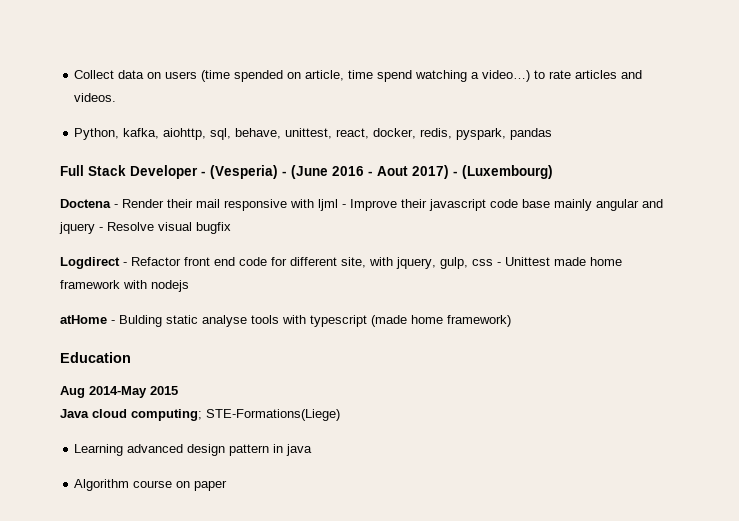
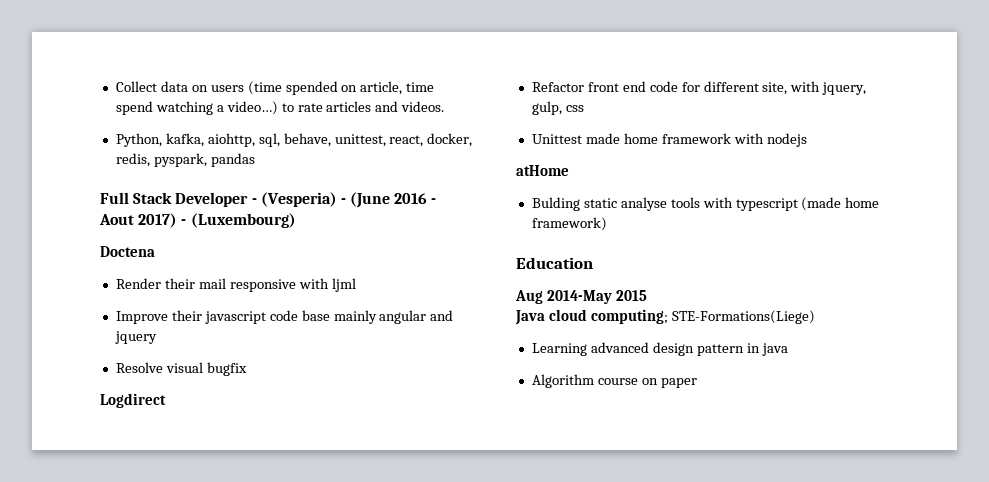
[114,204,118,208] - -> (155, 251) //
[342,204,346,208] - -> (356, 285) //
[99,227,103,231] - -> (157, 337) //
[123,262,127,266] - -> (166, 400) //
[497,262,501,266] - -> (584, 108) //
[111,320,115,324] - -> (569, 170) //

